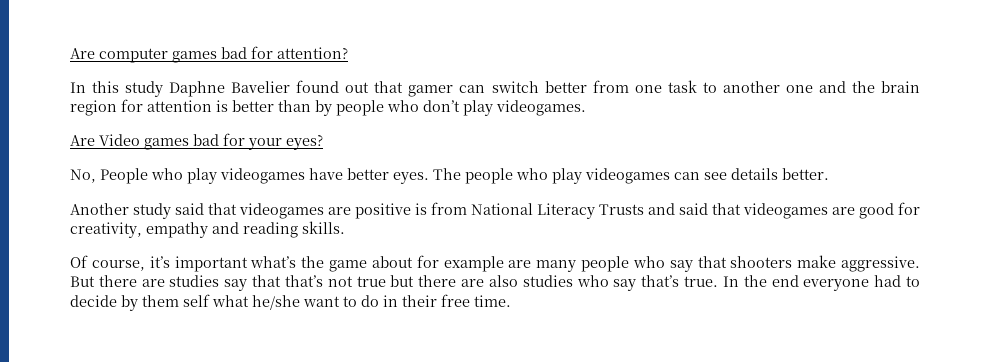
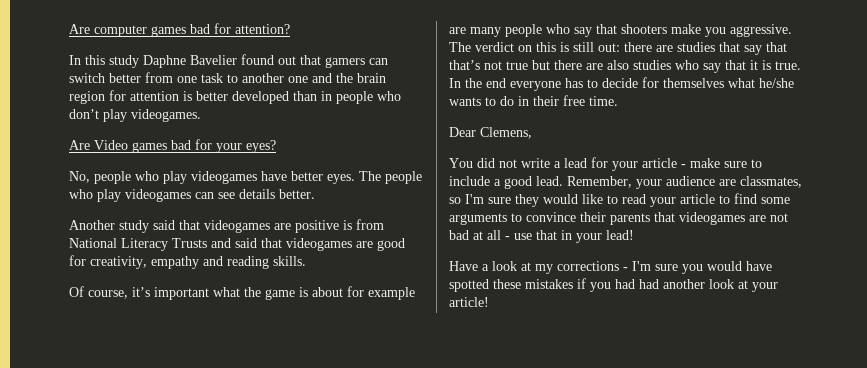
[408,85,454,97] gamer -> [325,57,365,68] gamers
[278,100,332,116] than by -> [232,91,332,104] developed than in
[100,168,148,184] People -> [94,171,131,184] people
[250,256,297,268] what’s -> [213,287,240,297] what
(367, 266) none -> [299,287,308,297] is
[841,256,921,272] [70,276,95,287] aggressive. But -> [705,24,792,37] [449,42,620,52] you aggressive. The verdict on this is still out:
(220, 281) none -> [719,42,740,52] that
[641,275,680,287] that’s -> [725,60,771,70] that it is
[874,275,902,287] had -> [565,78,583,88] has
[121,294,210,311] by them self -> [642,77,724,88] for themselves
[303,296,340,307] want -> [449,97,481,106] wants
(511, 301) none -> [449,127,532,139] [449,157,762,171] [449,176,802,189] [449,193,790,207] [449,212,788,225] [449,230,634,243] [449,261,772,274] [449,278,778,292] [449,297,489,307] // Dear Clemens, // You did not write a lead for your article - make sure to include a good lead. Remember, your audience are classmates, so I'm sure they would like to read your article to find some arguments to convince their parents that videogames are not bad at all - use that in your lead! // Have a look at my corrections - I'm sure you would have spotted these mistakes if you had had another look at your article!

